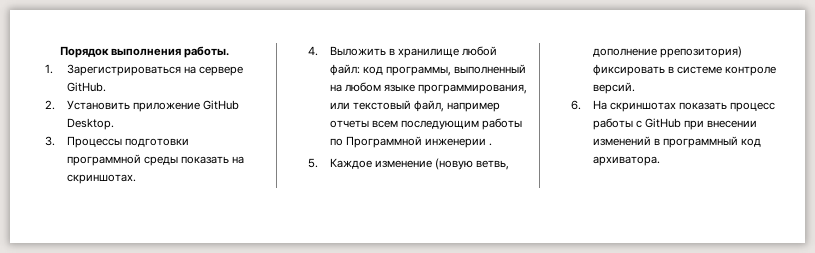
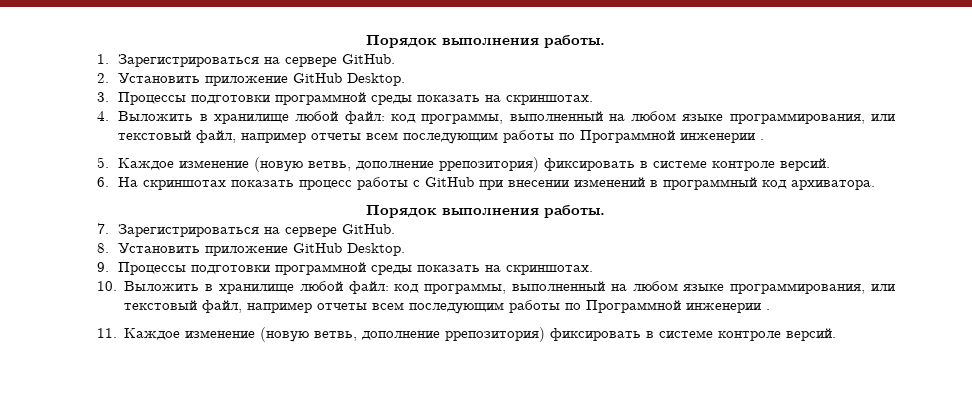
(660, 161) none -> [365,205,605,218] [96,223,396,237] [96,243,406,256] [96,262,594,275] [96,281,896,294] [124,300,771,314] [96,327,837,342] // Порядок выполнения работы. // 7. Зарегистрироваться на сервере GitHub. // 8. Установить приложение GitHub Desktop. // 9. Процессы подготовки программной среды показать на скриншотах. // 10. Выложить в хранилище любой файл: код программы, выполненный на любом языке программирования, или текстовый файл, например отчеты всем последующим работы по Программной инженерии . // 11. Каждое изменение (новую ветвь, дополнение ррепозитория) фиксировать в системе контроле версий.

